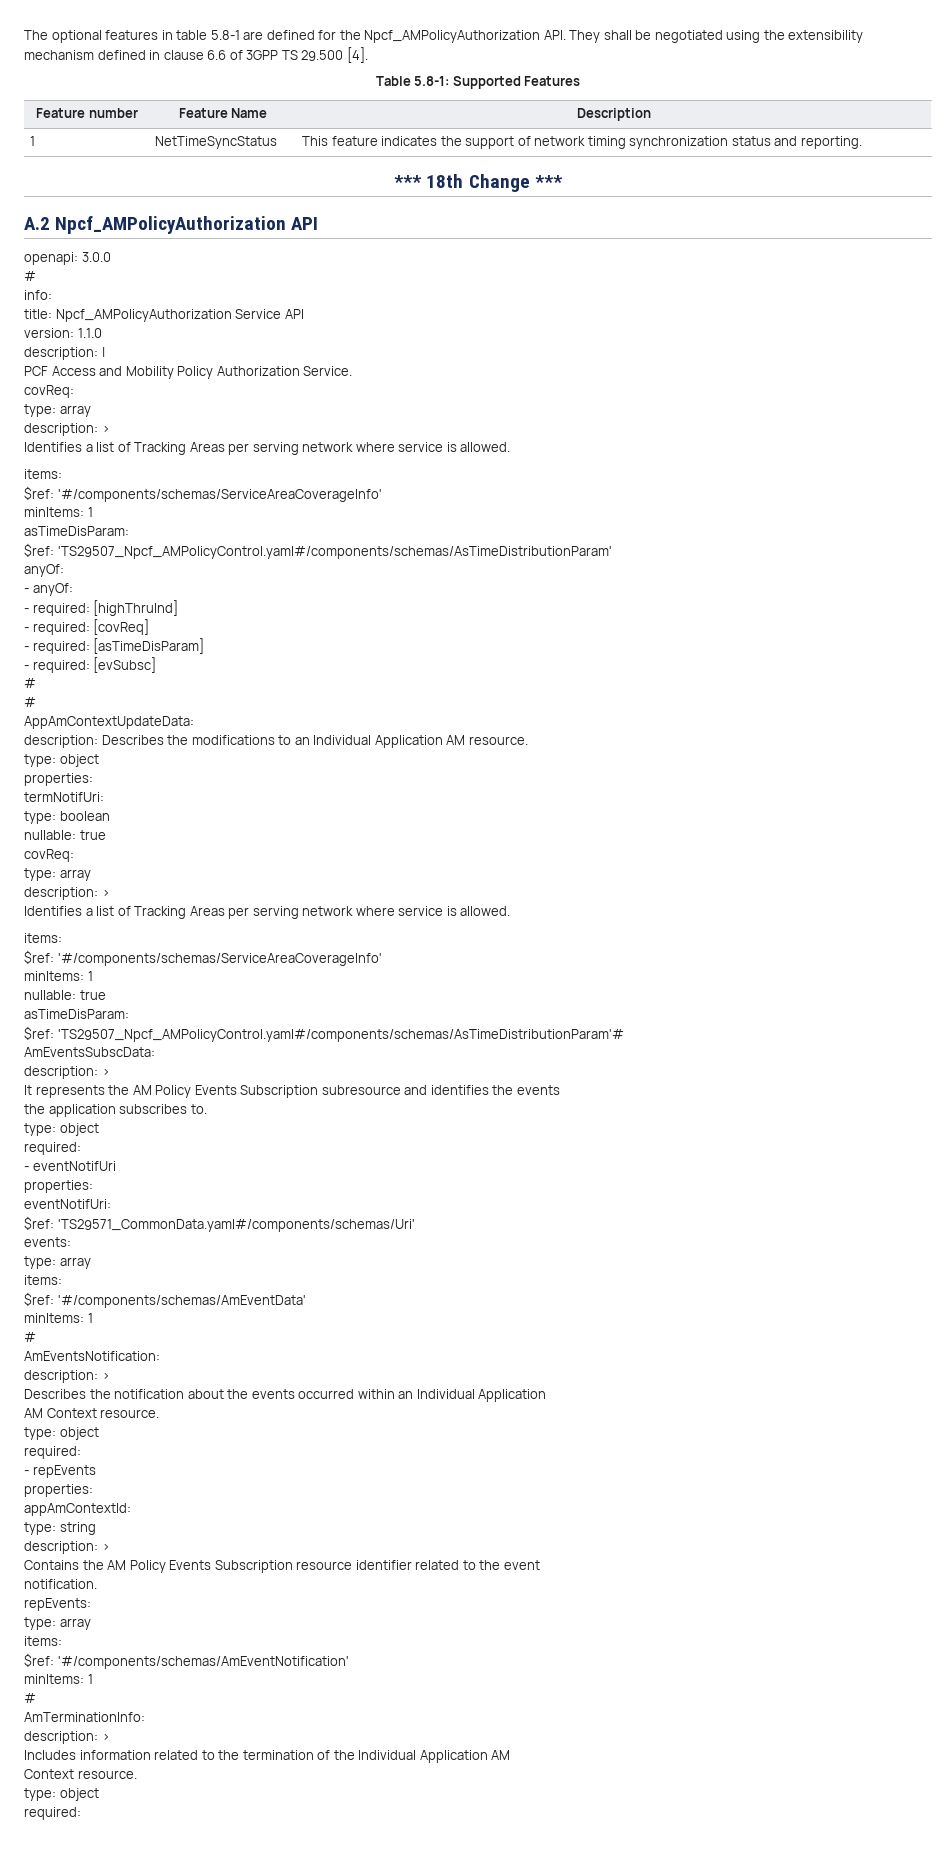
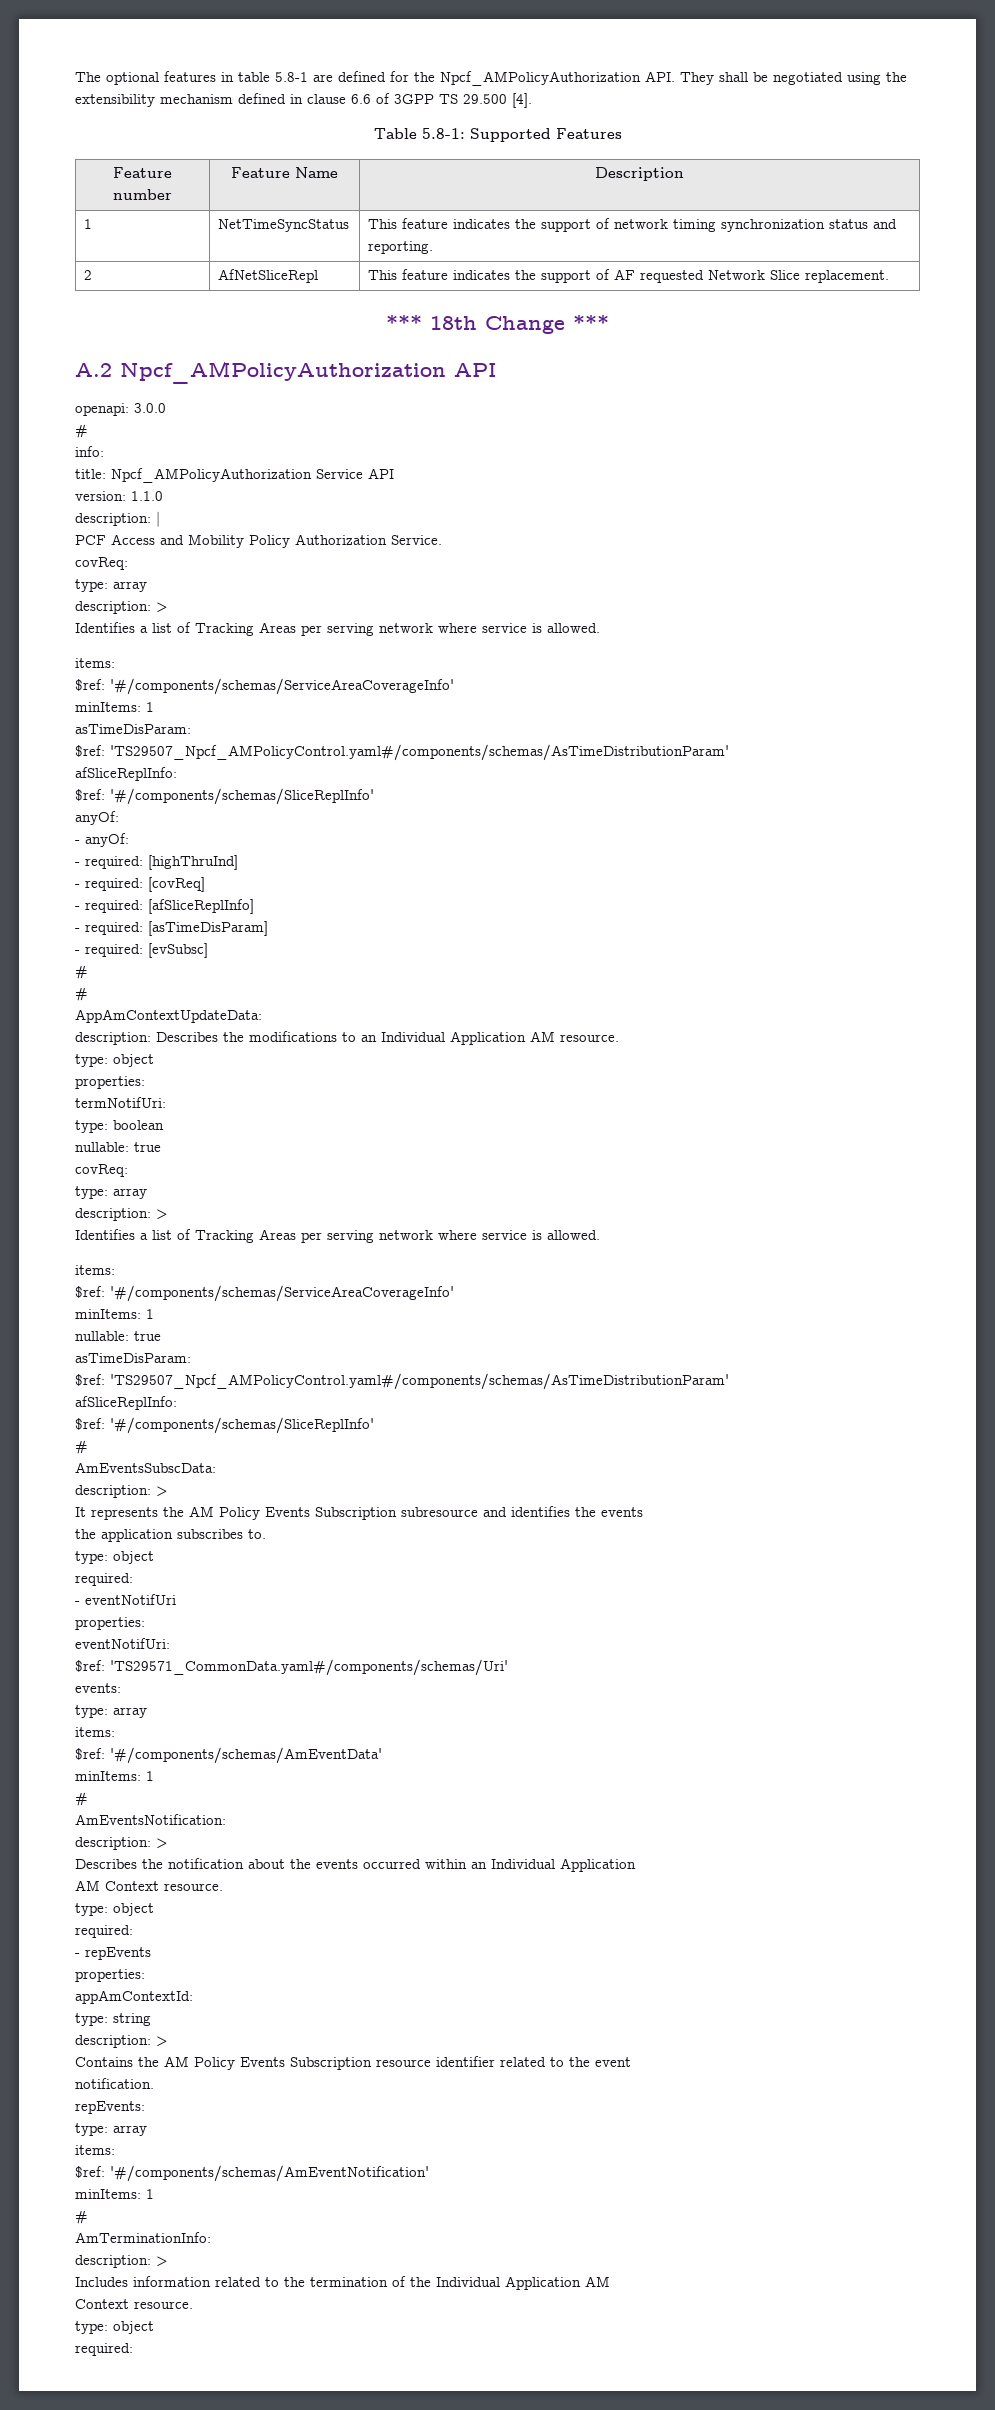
(862, 142) none -> [84,270,93,280] [218,269,319,283] [368,269,890,283] // 2 | AfNetSliceRepl | This feature indicates the support of AF requested Network Slice replacement.
(612, 552) none -> [75,767,177,781] [75,788,374,805] // afSliceReplInfo: // $ref: '#/components/schemas/SliceReplInfo'
(150, 627) none -> [75,899,254,914] // - required: [afSliceReplInfo]
[57,1029,624,1042] 'TS29507_Npcf_AMPolicyControl.yaml#/components/schemas/AsTimeDistributionParam'# -> [110,1373,729,1390] [75,1396,177,1410] [75,1417,374,1434] [75,1440,88,1454] 'TS29507_Npcf_AMPolicyControl.yaml#/components/schemas/AsTimeDistributionParam' // afSliceReplInfo: // $ref: '#/components/schemas/SliceReplInfo' // #

